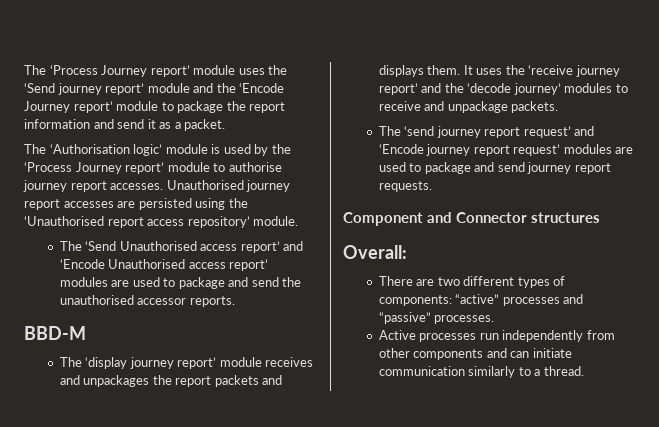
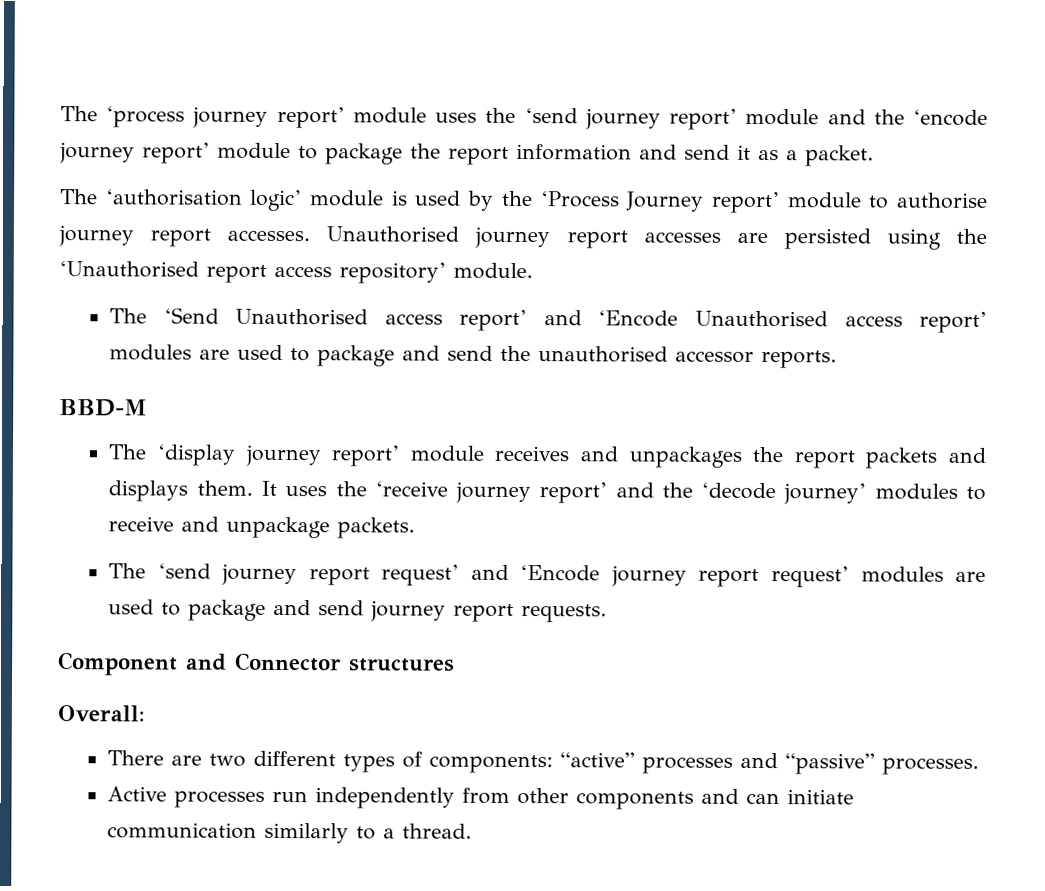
[24,65,148,77] The ‘Process Journey -> [60,106,269,128] The ‘process journey
[24,83,55,93] ‘Send -> [524,108,578,124] ‘send
[239,83,285,93] [24,101,70,113] ‘Encode Journey -> [913,109,989,126] [59,142,135,164] ‘encode journey
[49,144,130,154] ‘Authorisation -> [105,189,243,206] ‘authorisation

